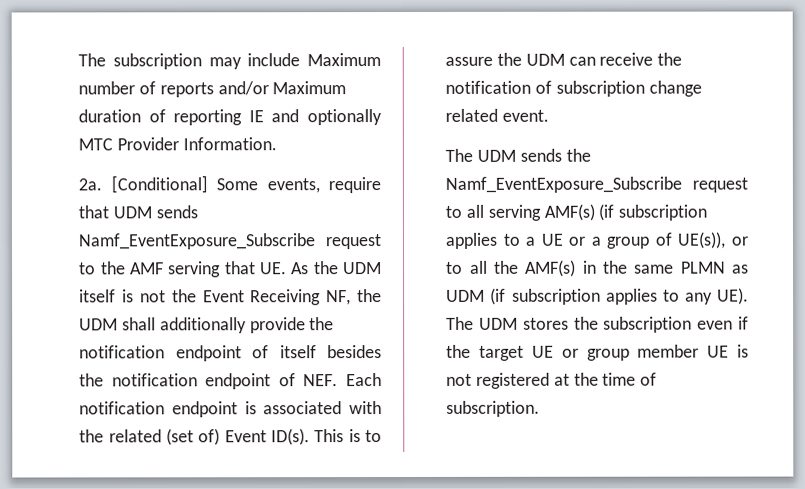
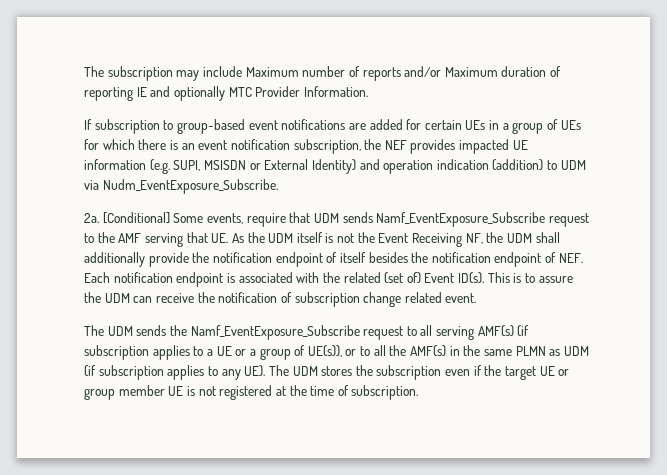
(277, 144) none -> [83,119,581,134] [83,139,528,154] [83,159,586,174] [83,179,278,194] // If subscription to group-based event notifications are added for certain UEs in a group of UEs for which there is an event notification subscription, the NEF provides impacted UE information (e.g. SUPI, MSISDN or External Identity) and operation indication (addition) to UDM via Nudm_EventExposure_Subscribe.

